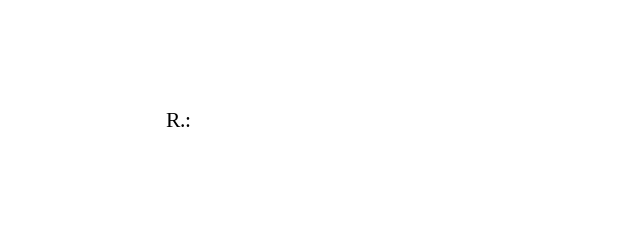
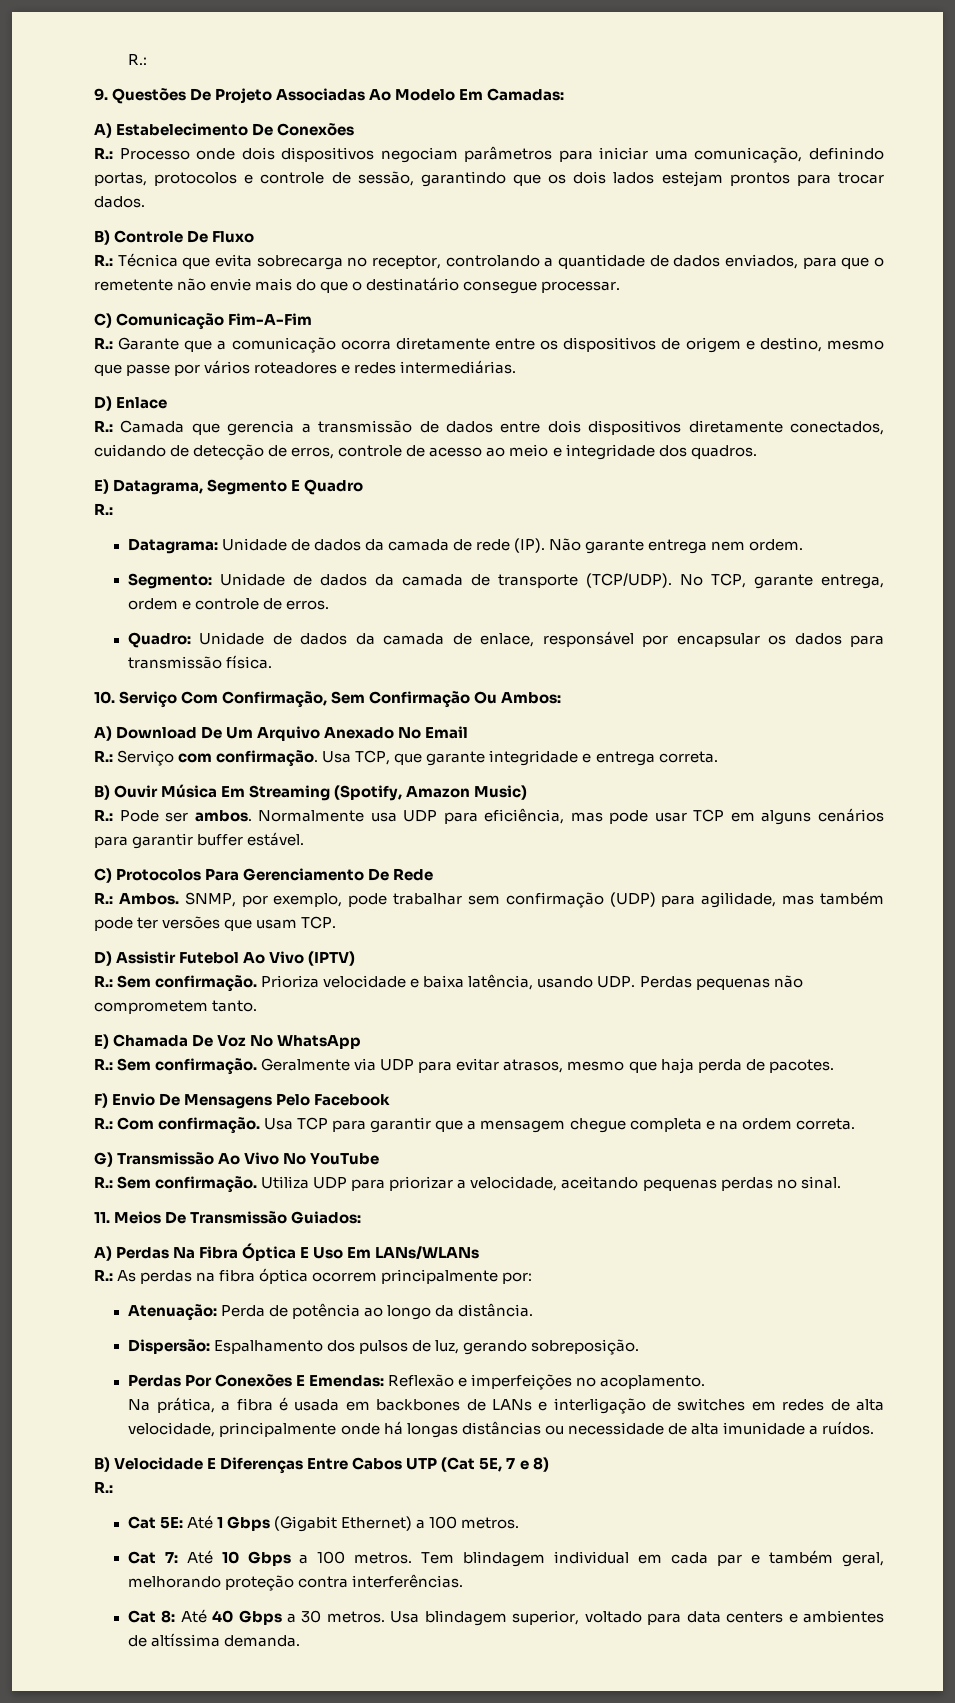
[165,113,191,127] R.: -> [128,54,148,65] [94,88,565,104] [94,123,355,138] [94,146,884,163] [94,171,884,187] [94,196,145,208] [94,230,255,245] [94,253,884,270] [94,277,621,294] [94,313,313,330] [94,337,884,353] [94,360,517,376] [94,396,168,411] [94,420,884,436] [94,444,757,460] [94,479,364,495] [94,503,113,515] [127,538,804,554] [127,573,884,589] [127,598,329,610] [127,631,885,648] [127,655,272,669] [94,691,562,708] [94,726,469,741] [94,750,718,767] [94,784,528,801] [94,808,884,825] [94,832,305,849] [94,868,434,883] [94,891,884,908] [94,916,337,931] [94,951,356,966] [94,974,803,992] [94,1000,258,1014] [94,1034,362,1049] [94,1058,834,1075] [94,1093,391,1109] [94,1117,855,1134] [94,1152,380,1167] [94,1176,841,1193] [94,1211,362,1224] [94,1243,480,1261] [94,1268,533,1284] [127,1303,534,1321] [127,1339,640,1355] [127,1374,706,1390] [128,1397,885,1414] [128,1421,875,1438] [94,1457,549,1474] [94,1481,113,1493] [127,1515,520,1532] [127,1550,884,1567] [127,1574,463,1591] [127,1609,884,1626] [127,1633,300,1647] R.: // 9. Questões De Projeto Associadas Ao Modelo Em Camadas: // A) Estabelecimento De Conexões // R.: Processo onde dois dispositivos negociam parâmetros para iniciar uma comunicação, definindo portas, protocolos e controle de sessão, garantindo que os dois lados estejam prontos para trocar dados. // B) Controle De Fluxo // R.: Técnica que evita sobrecarga no receptor, controlando a quantidade de dados enviados, para que o remetente não envie mais do que o destinatário consegue processar. // C) Comunicação Fim-A-Fim // R.: Garante que a comunicação ocorra diretamente entre os dispositivos de origem e destino, mesmo que passe por vários roteadores e redes intermediárias. // D) Enlace // R.: Camada que gerencia a transmissão de dados entre dois dispositivos diretamente conectados, cuidando de detecção de erros, controle de acesso ao meio e integridade dos quadros. // E) Datagrama, Segmento E Quadro // R.: // Datagrama: Unidade de dados da camada de rede (IP). Não garante entrega nem ordem. // Segmento: Unidade de dados da camada de transporte (TCP/UDP). No TCP, garante entrega, ordem e controle de erros. // Quadro: Unidade de dados da camada de enlace, responsável por encapsular os dados para transmissão física. // 10. Serviço Com Confirmação, Sem Confirmação Ou Ambos: // A) Download De Um Arquivo Anexado No Email // R.: Serviço com confirmação. Usa TCP, que garante integridade e entrega correta. // B) Ouvir Música Em Streaming (Spotify, Amazon Music) // R.: Pode ser ambos. Normalmente usa UDP para eficiência, mas pode usar TCP em alguns cenários para garantir buffer estável. // C) Protocolos Para Gerenciamento De Rede // R.: Ambos. SNMP, por exemplo, pode trabalhar sem confirmação (UDP) para agilidade, mas também pode ter versões que usam TCP. // D) Assistir Futebol Ao Vivo (IPTV) // R.: Sem confirmação. Prioriza velocidade e baixa latência, usando UDP. Perdas pequenas não comprometem tanto. // E) Chamada De Voz No WhatsApp // R.: Sem confirmação. Geralmente via UDP para evitar atrasos, mesmo que haja perda de pacotes. // F) Envio De Mensagens Pelo Facebook // R.: Com confirmação. Usa TCP para garantir que a mensagem chegue completa e na ordem correta. // G) Transmissão Ao Vivo No YouTube // R.: Sem confirmação. Utiliza UDP para priorizar a velocidade, aceitando pequenas perdas no sinal. // 11. Meios De Transmissão Guiados: // A) Perdas Na Fibra Óptica E Uso Em LANs/WLANs // R.: As perdas na fibra óptica ocorrem principalmente por: // Atenuação: Perda de potência ao longo da distância. // Dispersão: Espalhamento dos pulsos de luz, gerando sobreposição. // Perdas Por Conexões E Emendas: Reflexão e imperfeições no acoplamento. // Na prática, a fibra é usada em backbones de LANs e interligação de switches em redes de alta velocidade, principalmente onde há longas distâncias ou necessidade de alta imunidade a ruídos. // B) Velocidade E Diferenças Entre Cabos UTP (Cat 5E, 7 e 8) // R.: // Cat 5E: Até 1 Gbps (Gigabit Ethernet) a 100 metros. // Cat 7: Até 10 Gbps a 100 metros. Tem blindagem individual em cada par e também geral, melhorando proteção contra interferências. // Cat 8: Até 40 Gbps a 30 metros. Usa blindagem superior, voltado para data centers e ambientes de altíssima demanda.

